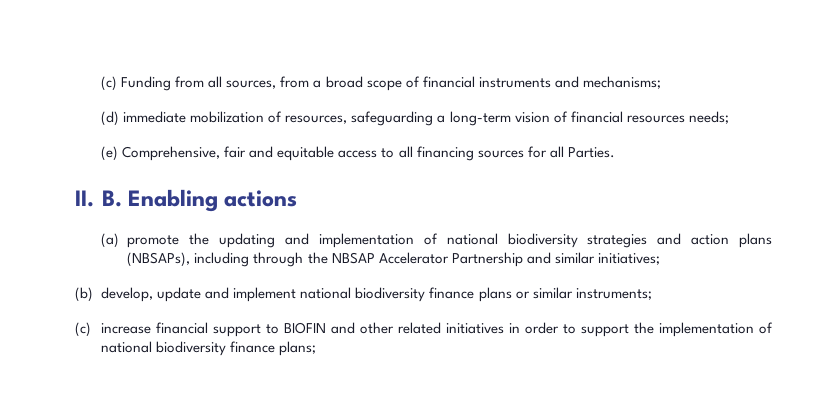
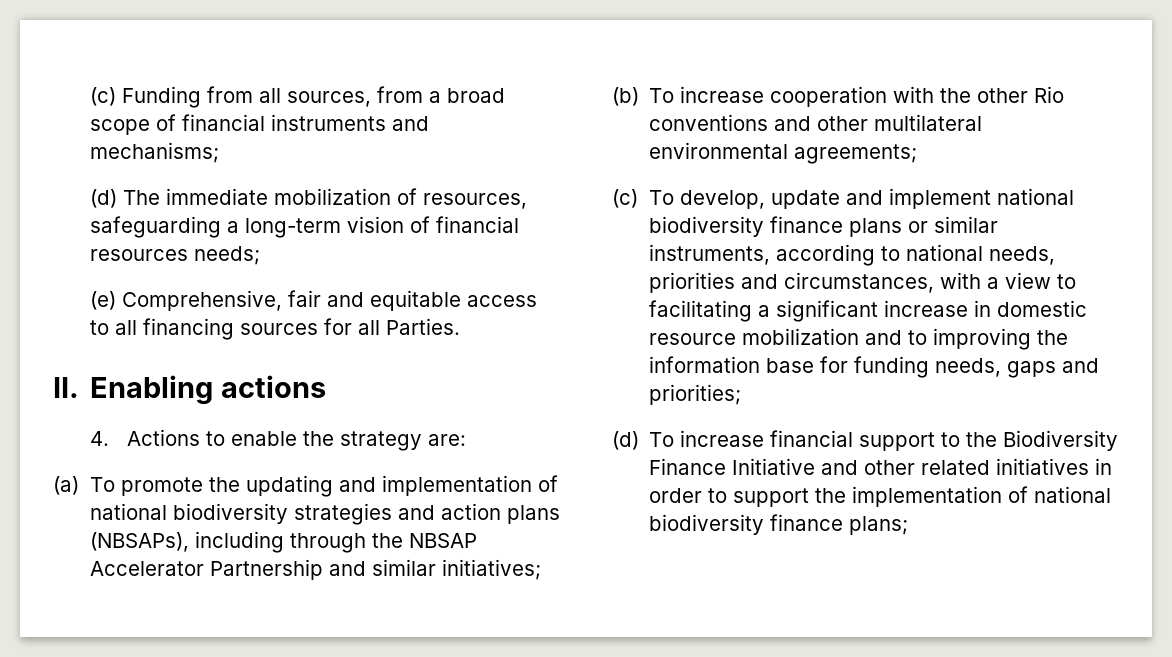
(120, 118) none -> [122,190,160,205] The
[101,190,122,207] B. -> (79, 387) none
[101,233,120,248] (a) -> [89,429,466,451] [53,476,115,495] 4. Actions to enable the strategy are: // (a) To
(93, 294) none -> [649,86,1065,107] [649,114,983,131] [649,142,918,164] [612,189,674,208] To increase cooperation with the other Rio conventions and other multilateral environmental agreements; // (c) To
[575,288,652,300] [75,322,327,337] instruments; // (c) increase financial support to BIOFIN -> [648,244,1055,266] [648,272,1076,293] [648,300,1087,322] [648,328,1068,350] [648,356,1099,378] [648,384,741,405] [612,430,1119,451] [649,458,816,475] instruments, according to national needs, priorities and circumstances, with a view to facilitating a significant increase in domestic resource mobilization and to improving the information base for funding needs, gaps and priorities; // (d) To increase financial support to the Biodiversity Finance Initiative

